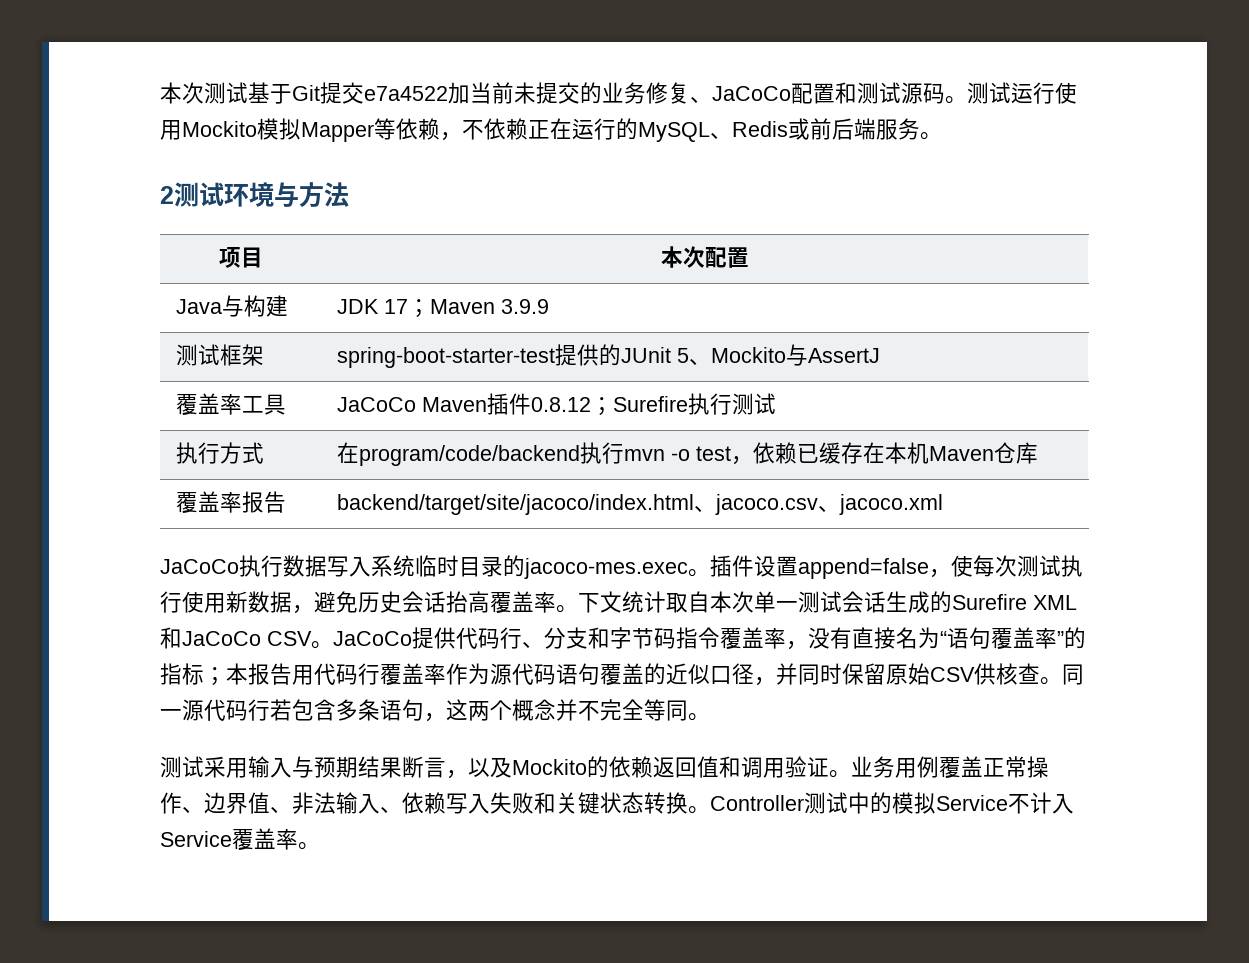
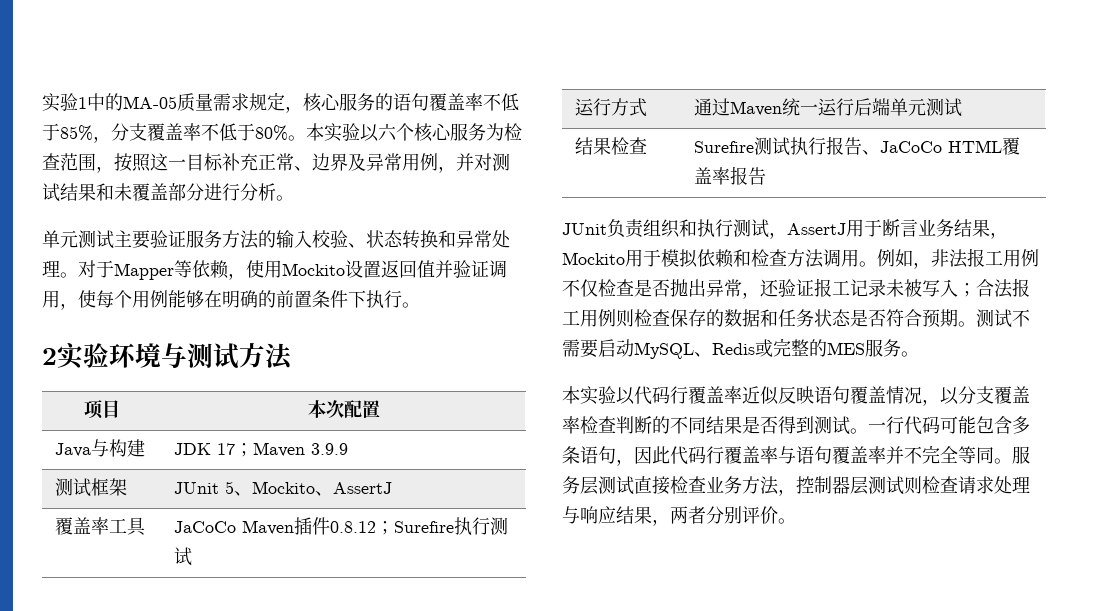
[160,82,1077,104] [160,118,942,142] [160,182,299,207] 本次测试基于Git提交e7a4522加当前未提交的业务修复、JaCoCo配置和测试源码。测试运行使用Mockito模拟Mapper等依赖，不依赖正在运行的MySQL、Redis或前后端服务。 // 2测试环境与 -> [42,92,519,113] [42,123,522,143] [42,153,510,173] [42,183,294,202] [42,230,510,249] [42,260,507,280] [42,290,420,310] [42,343,239,369] 实验1中的MA-05质量需求规定，核心服务的语句覆盖率不低于85%，分支覆盖率不低于80%。本实验以六个核心服务为检查范围，按照这一目标补充正常、边界及异常用例，并对测试结果和未覆盖部分进行分析。 // 单元测试主要验证服务方法的输入校验、状态转换和异常处理。对于Mapper等依赖，使用Mockito设置返回值并验证调用，使每个用例能够在明确的前置条件下执行。 // 2实验环境与测试
[336,344,621,368] spring-boot-starter-test提供的 -> (127, 487) none
[785,344,808,366] 与 -> [314,491,333,496] 、
[175,442,198,464] 执 -> [574,98,594,116] 运
[336,442,1038,466] [175,491,286,513] [336,494,943,515] [160,555,1083,579] [160,591,1077,614] [160,627,1086,650] [160,663,1084,686] [160,699,710,722] [160,756,1049,779] [160,792,1074,814] [160,828,298,850] 在program/code/backend执行mvn -o test，依赖已缓存在本机Maven仓库 // 覆盖率报告 | backend/target/site/jacoco/index.html、jacoco.csv、jacoco.xml // JaCoCo执行数据写入系统临时目录的jacoco-mes.exec。插件设置append=false，使每次测试执行使用新数据，避免历史会话抬高覆盖率。下文统计取自本次单一测试会话生成的Surefire XML和JaCoCo CSV。JaCoCo提供代码行、分支和字节码指令覆盖率，没有直接名为“语句覆盖率”的指标；本报告用代码行覆盖率作为源代码语句覆盖的近似口径，并同时保留原始CSV供核查。同一源代码行若包含多条语句，这两个概念并不完全等同。 // 测试采用输入与预期结果断言，以及Mockito的依赖返回值和调用验证。业务用例覆盖正常操作、边界值、非法输入、依赖写入失败和关键状态转换。Controller测试中的模拟Service不计入Service覆盖率 -> [693,98,962,117] [574,137,647,155] [693,136,1020,156] [693,166,766,185] [562,219,1008,239] [562,248,1039,269] [562,278,1030,299] [562,309,1030,328] [562,338,919,359] [562,386,1030,406] [562,416,1030,435] [562,445,1030,466] [562,476,1030,496] [562,506,778,526] 通过Maven统一运行后端单元测试 // 结果检查 | Surefire测试执行报告、JaCoCo HTML覆盖率报告 // JUnit负责组织和执行测试，AssertJ用于断言业务结果，Mockito用于模拟依赖和检查方法调用。例如，非法报工用例不仅检查是否抛出异常，还验证报工记录未被写入；合法报工用例则检查保存的数据和任务状态是否符合预期。测试不需要启动MySQL、Redis或完整的MES服务。 // 本实验以代码行覆盖率近似反映语句覆盖情况，以分支覆盖率检查判断的不同结果是否得到测试。一行代码可能包含多条语句，因此代码行覆盖率与语句覆盖率并不完全等同。服务层测试直接检查业务方法，控制器层测试则检查请求处理与响应结果，两者分别评价

